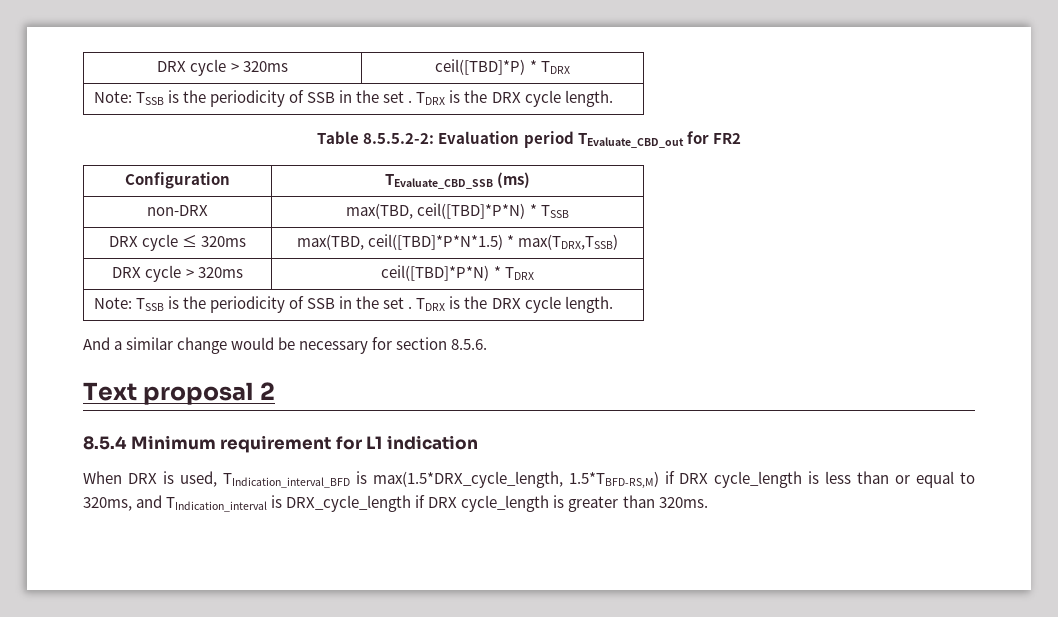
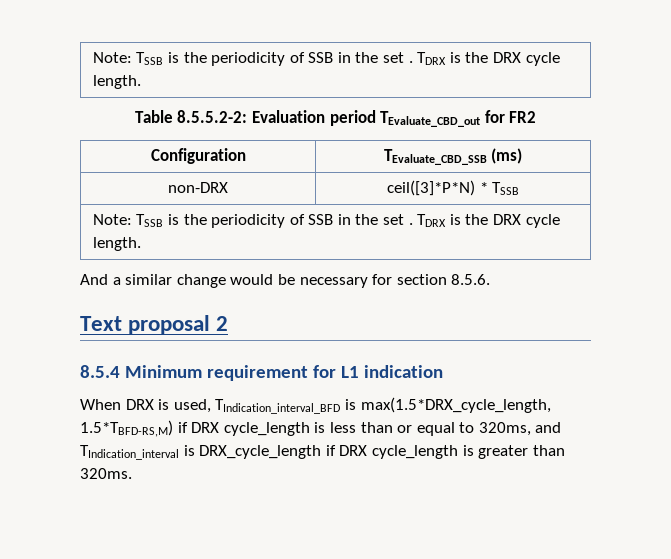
[157,59,288,76] [435,59,570,75] DRX cycle > 320ms | ceil([TBD]*P) * TDRX // -> (92, 57) none
[346,203,526,219] max(TBD, ceil([TBD]*P*N) -> [386,180,475,196] ceil([3]*P*N)
[108,234,247,251] [296,234,619,250] [112,265,243,282] [381,265,534,281] // DRX cycle ≤ 320ms | max(TBD, ceil([TBD]*P*N*1.5) * max(TDRX,TSSB) // DRX cycle > 320ms | ceil([TBD]*P*N) * TDRX -> (520, 188) none

